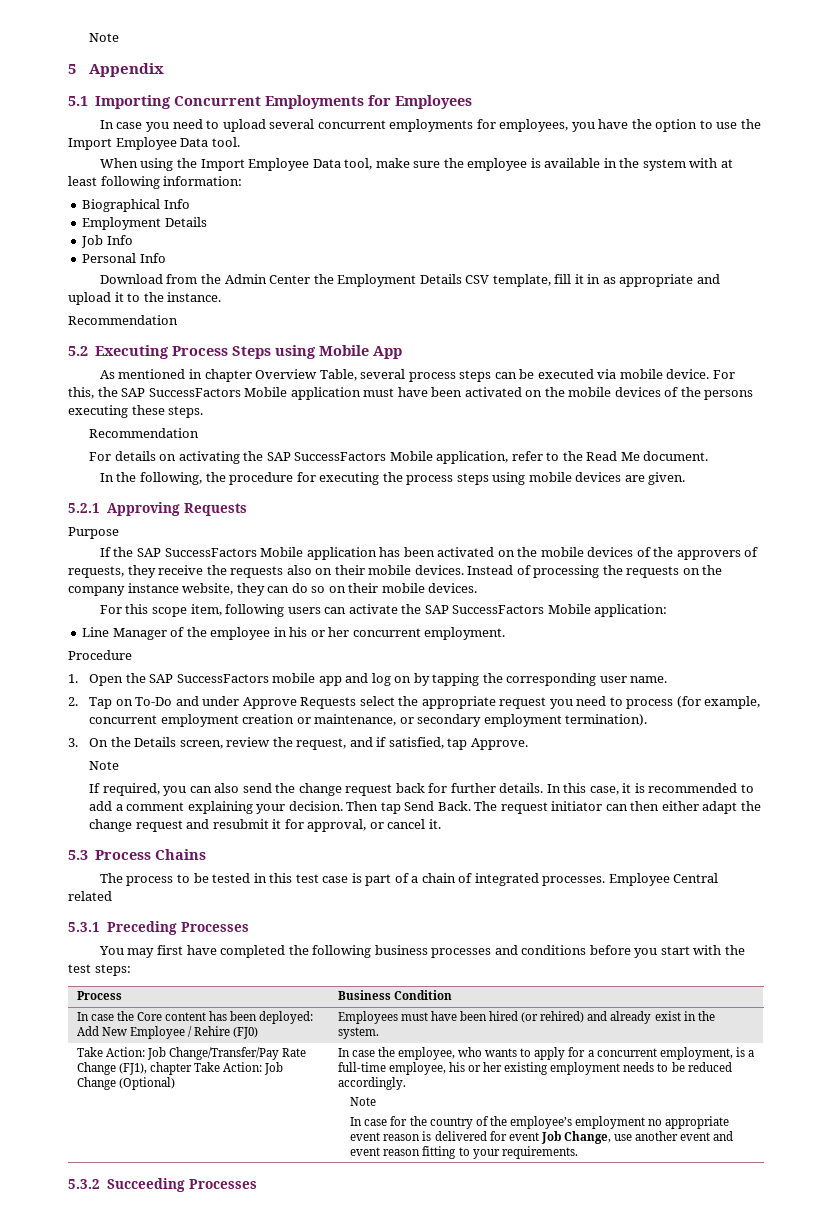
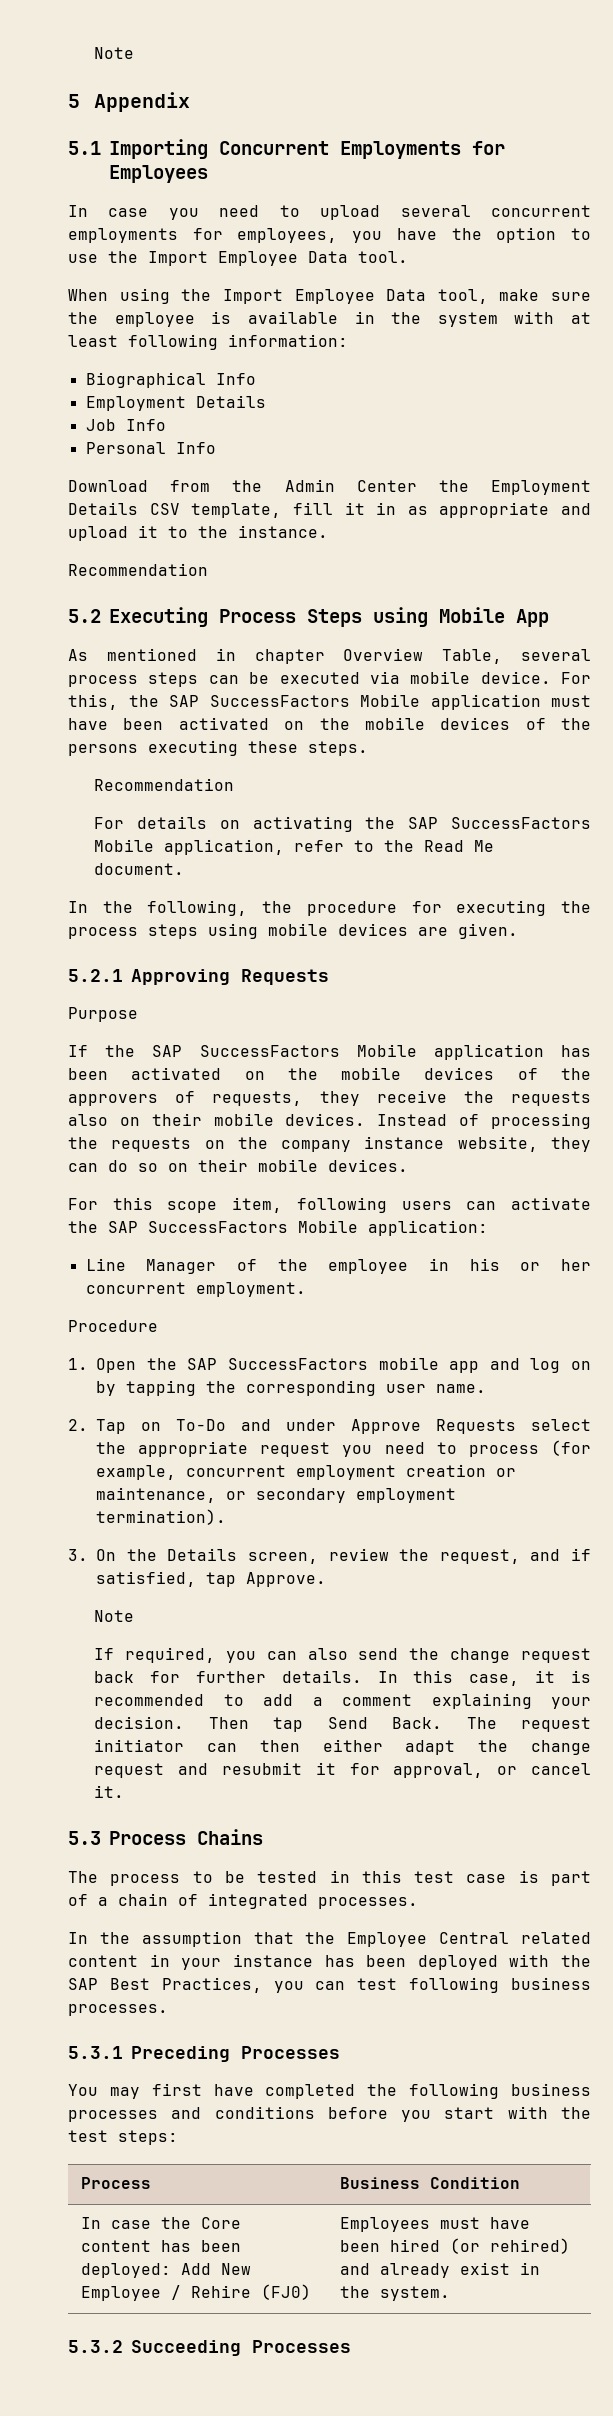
[608,873,719,886] [68,891,112,901] Employee Central related -> [68,1931,591,1947] [68,1954,591,1970] [68,1977,591,1993] [68,2004,168,2016] // In the assumption that the Employee Central related content in your instance has been deployed with the SAP Best Practices, you can test following business processes.
[76,1047,306,1060] [76,1062,284,1075] [76,1077,175,1090] [337,1047,754,1060] [337,1062,732,1075] [337,1077,406,1090] [350,1097,377,1106] [350,1116,730,1129] [350,1131,734,1144] [350,1146,578,1159] // Take Action: Job Change/Transfer/Pay Rate Change (FJ1), chapter Take Action: Job Change (Optional) | In case the employee, who wants to apply for a concurrent employment, is a full-time employee, his or her existing employment needs to be reduced accordingly. // Note // In case for the country of the employee’s employment no appropriate event reason is delivered for event Job Change, use another event and event reason fitting to your requirements. -> (450, 2293) none

